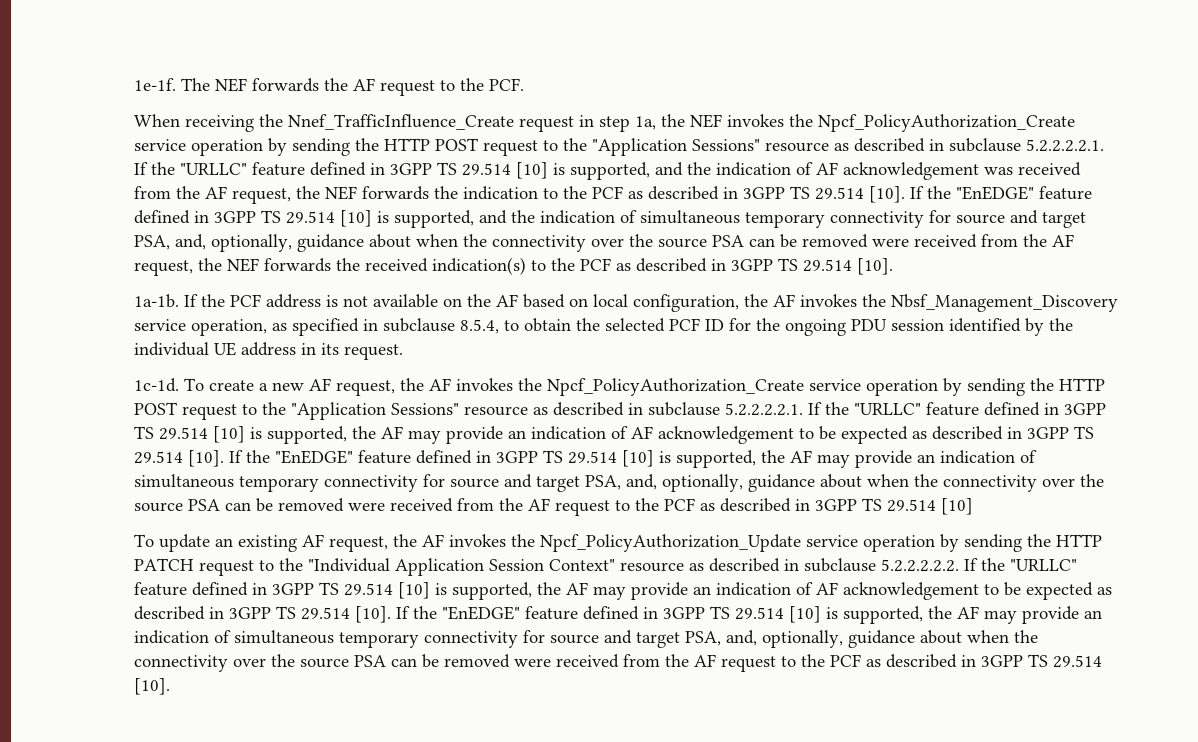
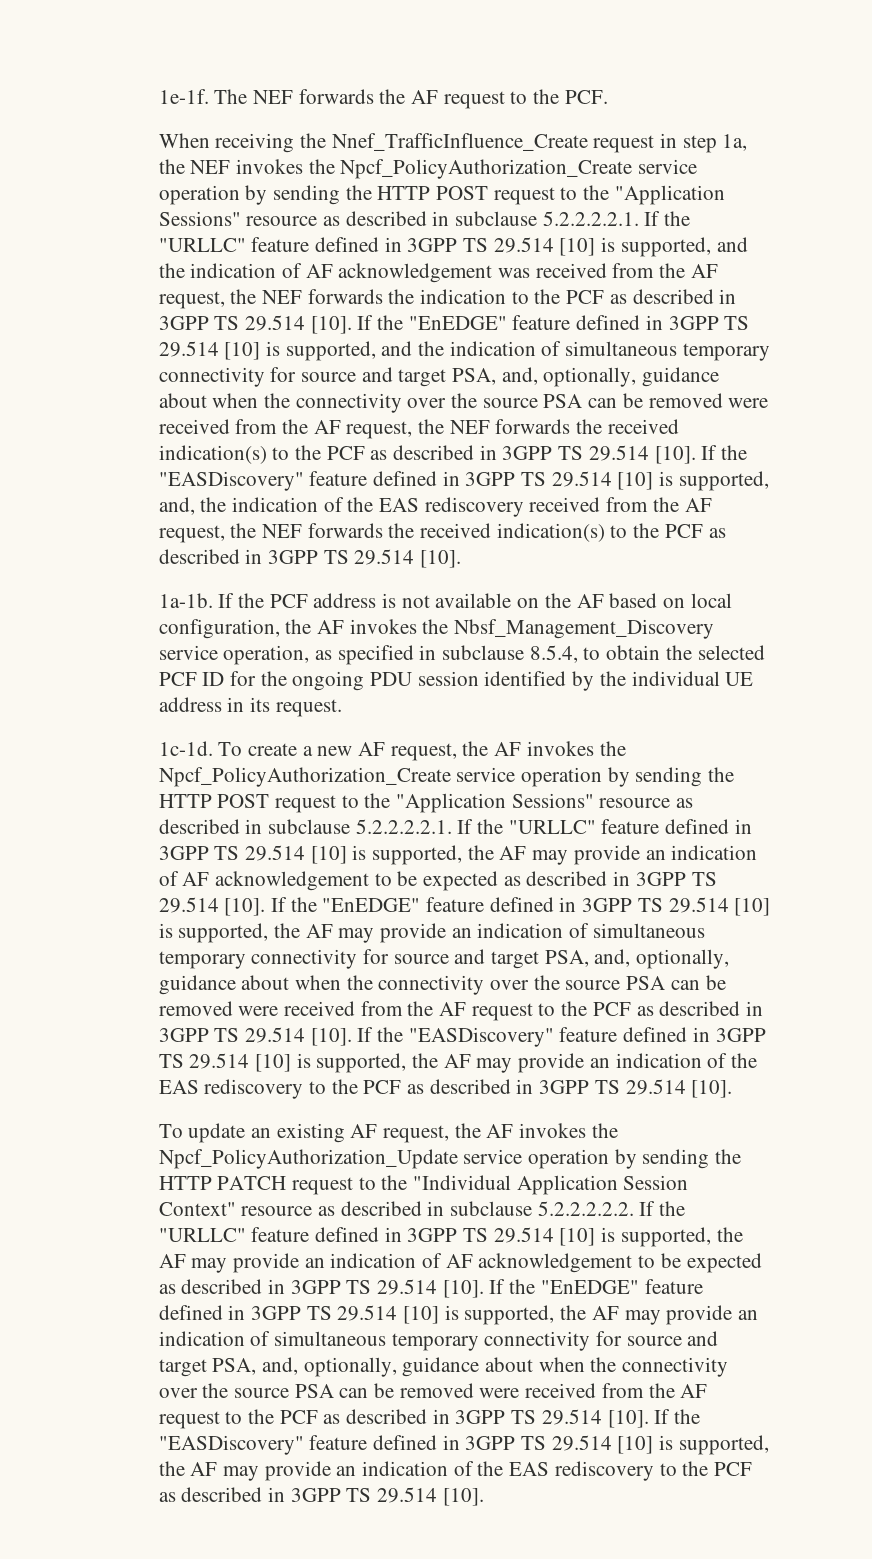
(894, 266) none -> [701,445,747,460] [158,471,769,491] [158,497,712,517] [158,523,726,543] [158,549,462,568] If the "EASDiscovery" feature defined in 3GPP TS 29.514 [10] is supported, and, the indication of the EAS rediscovery received from the AF request, the NEF forwards the received indication(s) to the PCF as described in 3GPP TS 29.514 [10].
[941,498,974,515] [10] -> [310,1027,766,1047] [158,1053,757,1073] [158,1079,733,1099] [10]. If the "EASDiscovery" feature defined in 3GPP TS 29.514 [10] is supported, the AF may provide an indication of the EAS rediscovery to the PCF as described in 3GPP TS 29.514 [10].
(171, 686) none -> [654,1409,700,1424] [158,1435,769,1455] [158,1461,752,1481] [158,1487,484,1506] If the "EASDiscovery" feature defined in 3GPP TS 29.514 [10] is supported, the AF may provide an indication of the EAS rediscovery to the PCF as described in 3GPP TS 29.514 [10].

